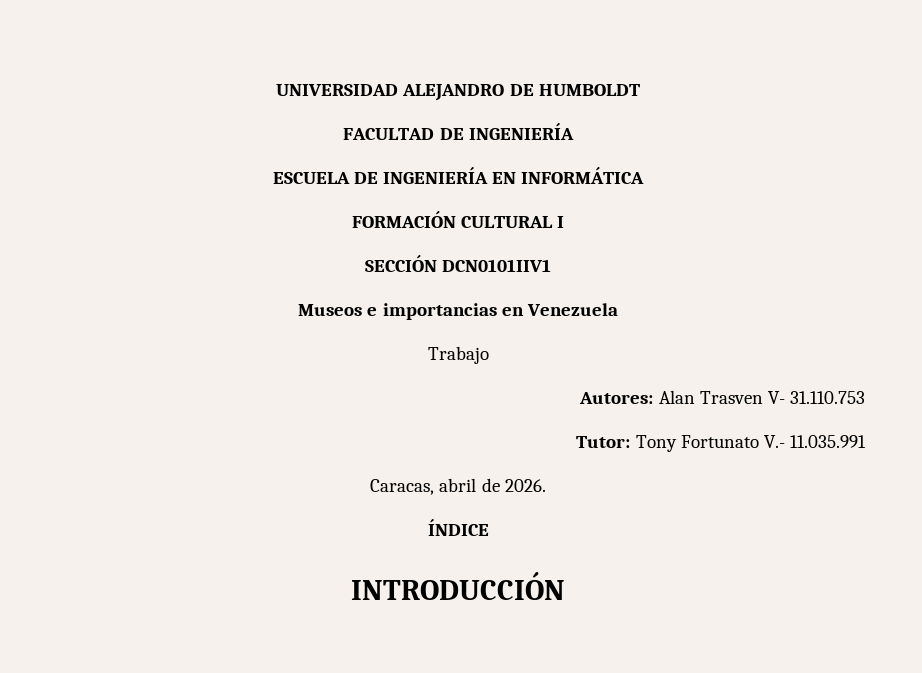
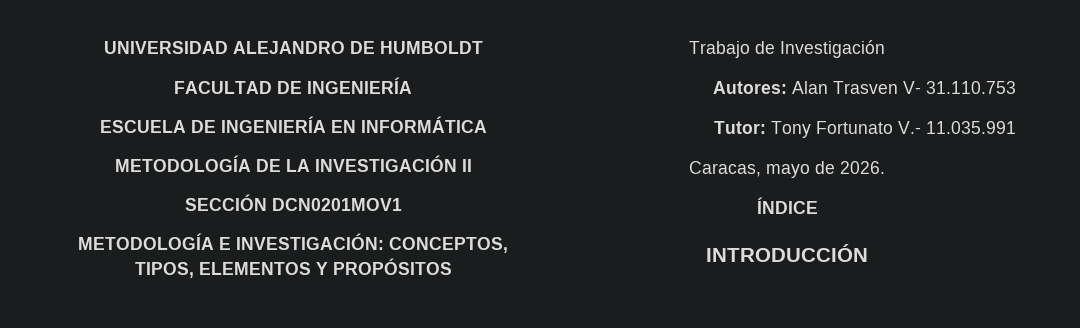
[351,211,565,228] [364,255,552,272] [298,303,618,320] FORMACIÓN CULTURAL I // SECCIÓN DCN0101IIV1 // Museos e importancias en Venezuela -> [114,155,472,172] [184,194,402,211] [78,233,508,253] [134,258,452,278] METODOLOGÍA DE LA INVESTIGACIÓN II // SECCIÓN DCN0201MOV1 // METODOLOGÍA E INVESTIGACIÓN: CONCEPTOS, TIPOS, ELEMENTOS Y PROPÓSITOS
(489, 355) none -> [755,40,885,58] de Investigación
[439,478,477,492] abril -> [766,164,810,178] mayo

